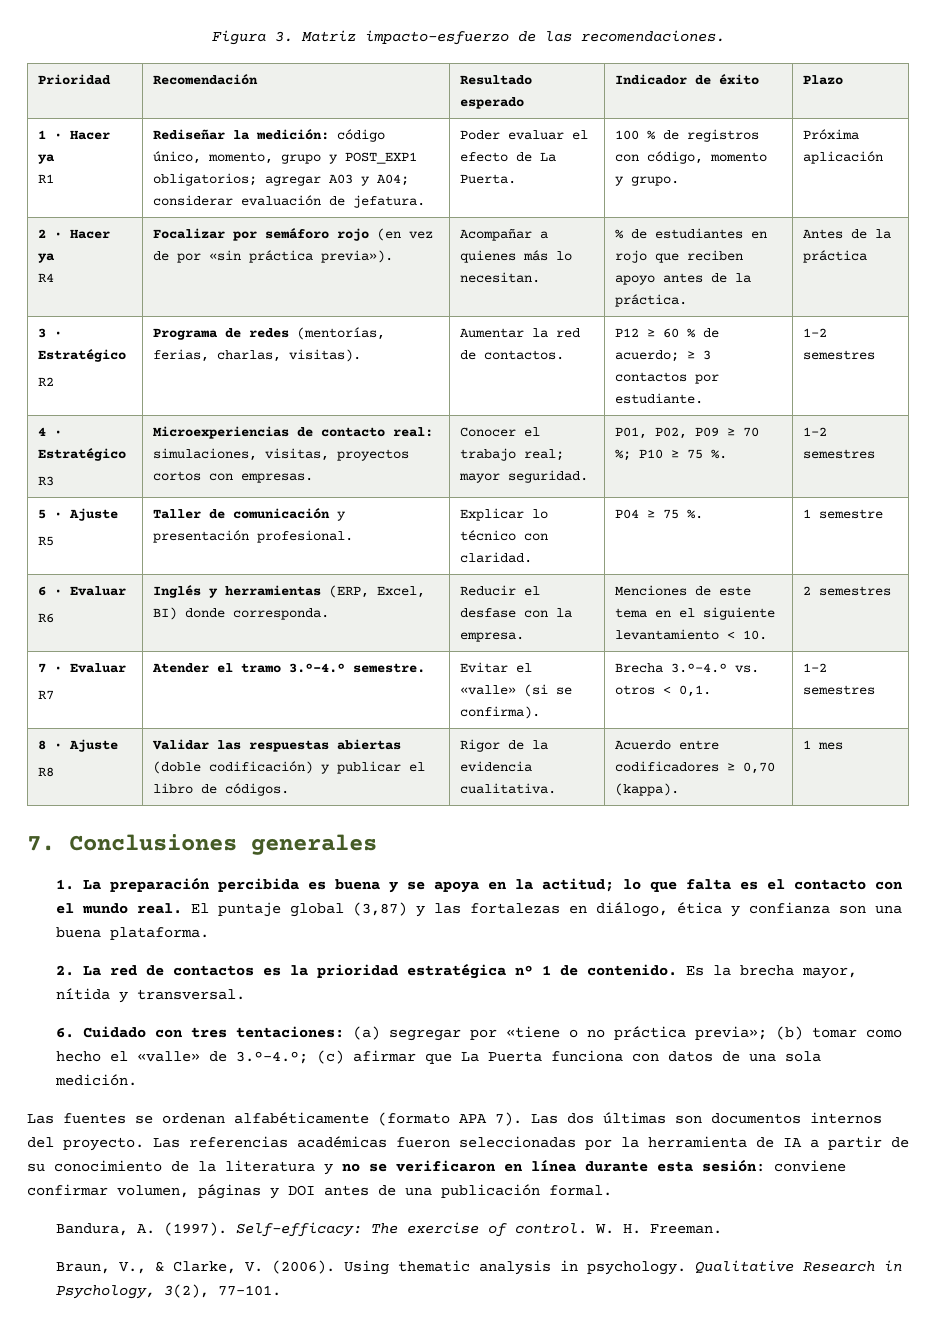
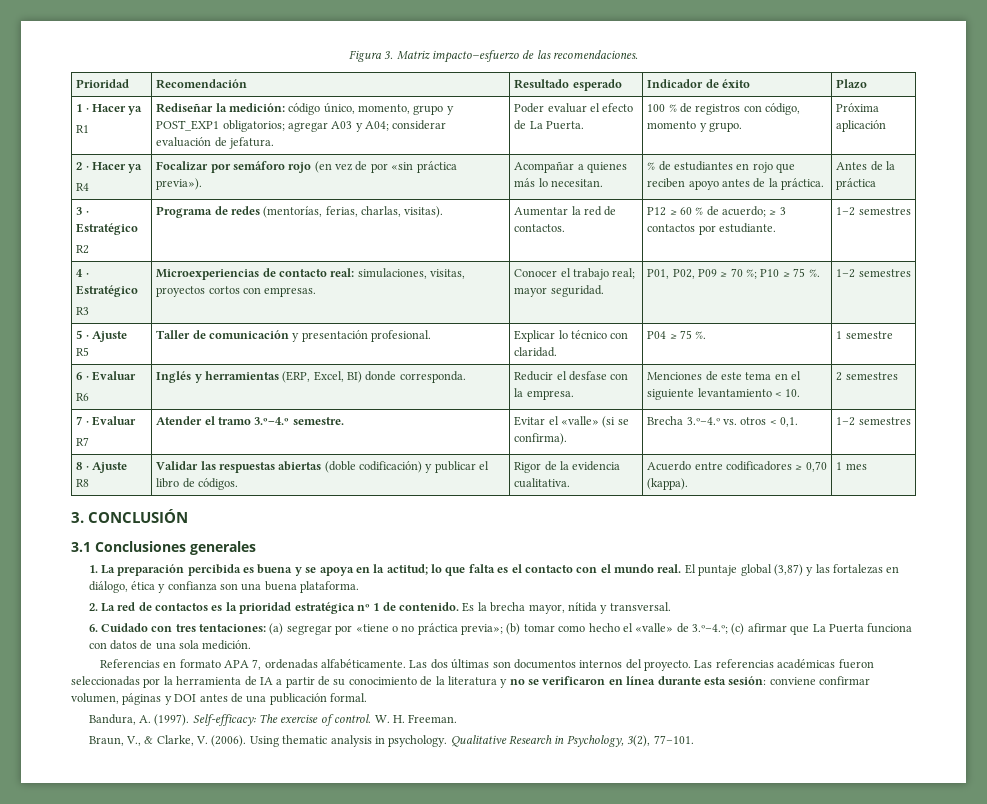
[27,836,55,851] 7. -> [71,509,188,523] [71,542,91,552] 3. CONCLUSIÓN // 3.1
[27,1112,522,1126] Las fuentes se ordenan alfabéticamente (formato APA 7). -> [99,659,407,670] Referencias en formato APA 7, ordenadas alfabéticamente.

